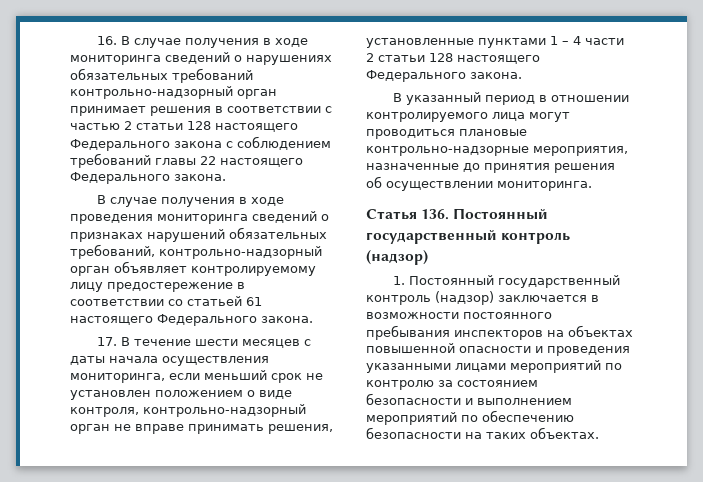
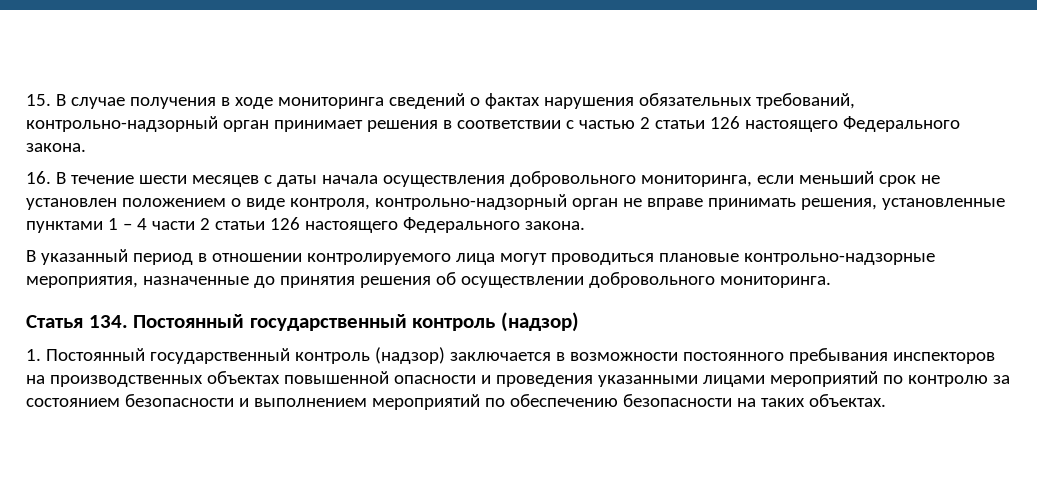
[96,36,117,45] 16. -> [26,94,51,106] 15.
[246,55,332,65] [70,68,253,83] нарушениях обязательных требований -> [484,93,855,109] фактах нарушения обязательных требований,
[187,121,298,132] [70,136,331,151] [70,153,303,168] [70,172,226,184] [96,195,284,207] [70,211,329,224] [70,227,327,242] [70,244,322,259] [70,261,316,276] [70,282,245,292] [70,296,262,306] [70,314,313,326] [96,337,117,346] 128 настоящего Федерального закона с соблюдением требований главы 22 настоящего Федерального закона. // В случае получения в ходе проведения мониторинга сведений о признаках нарушений обязательных требований, контрольно-надзорный орган объявляет контролируемому лицу предостережение в соответствии со статьей 61 настоящего Федерального закона. // 17. -> [709,116,960,132] [26,143,86,152] [26,171,51,184] 126 настоящего Федерального закона. // 16.
(269, 361) none -> [509,171,636,187] добровольного
[429,53,453,62] 128 -> [269,217,300,230] 126
(493, 186) none -> [588,272,715,288] добровольного
[421,209,450,220] 136. -> [88,315,128,328] 134.
(564, 333) none -> [49,375,203,387] производственных

